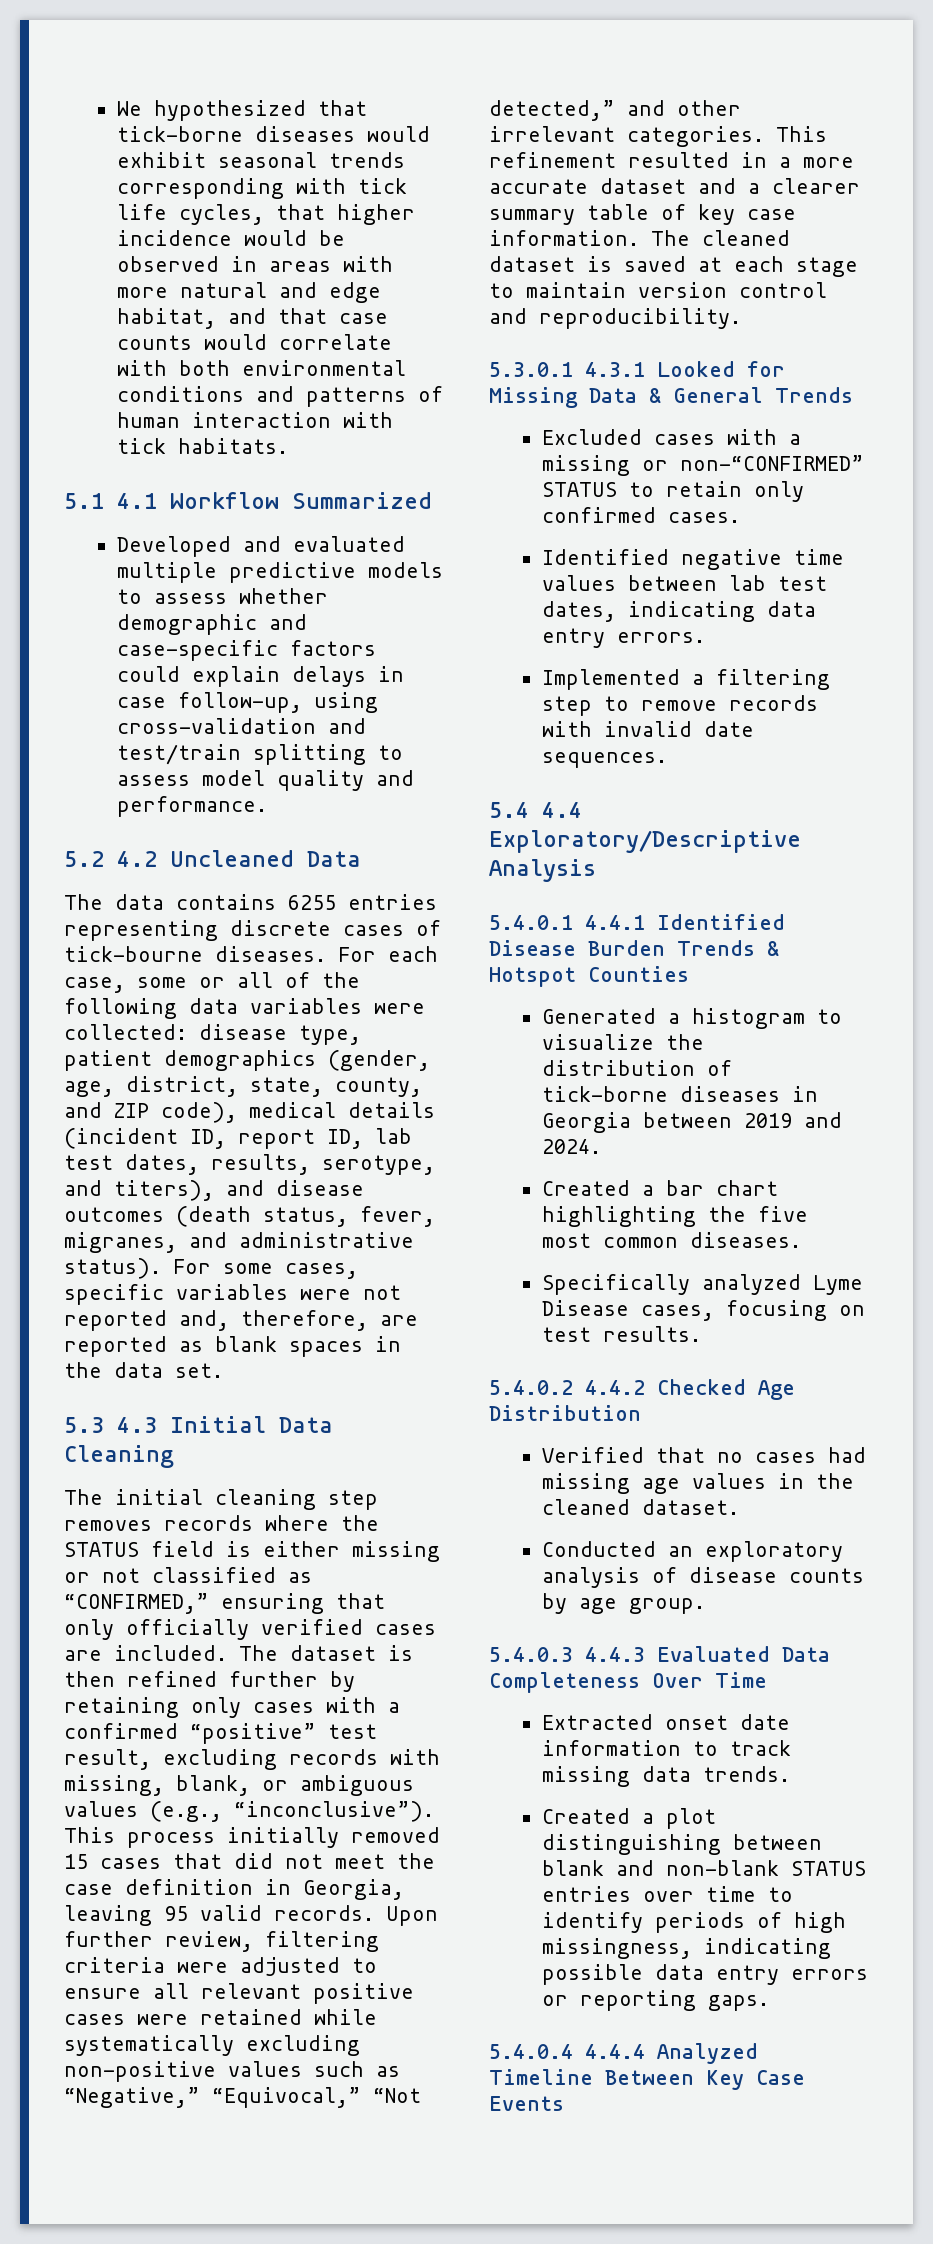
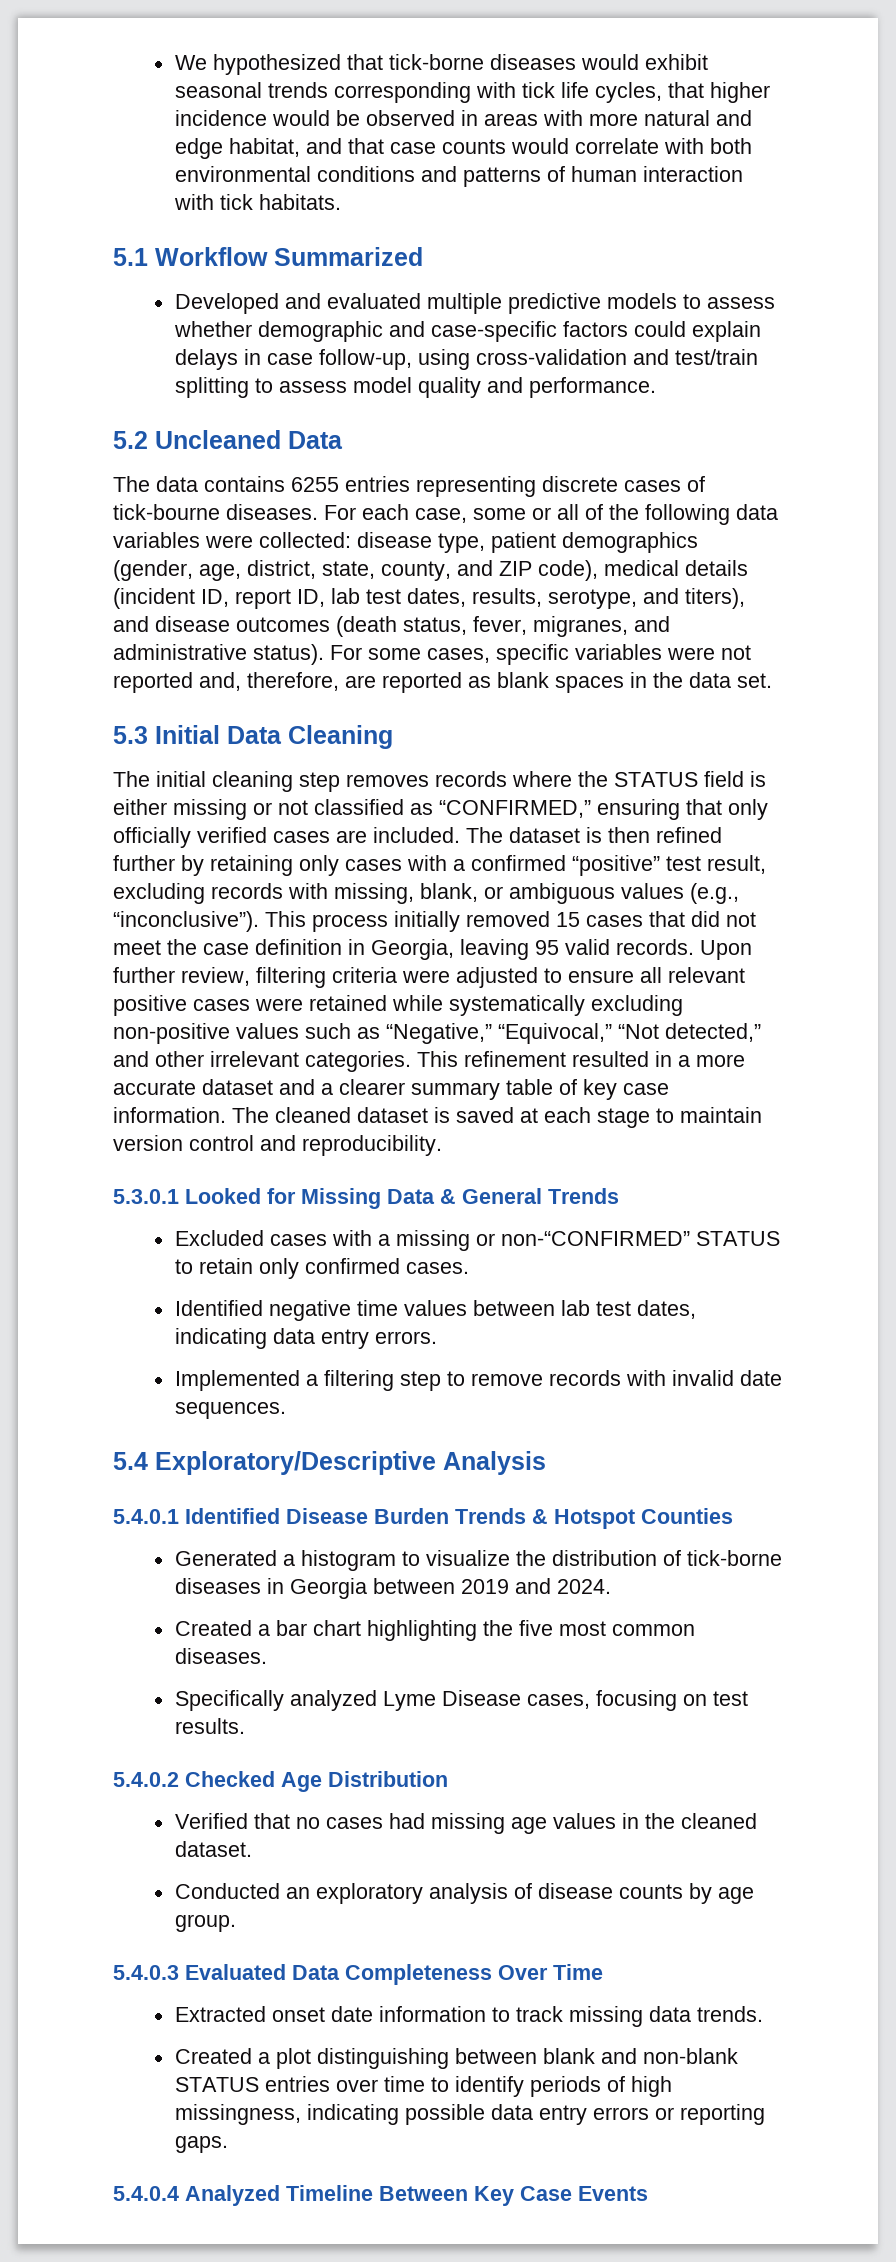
[117,493,157,509] 4.1 -> (148, 257) none
[117,851,157,867] 4.2 -> (148, 440) none
[117,1417,157,1433] 4.3 -> (148, 735) none
[585,362,645,377] 4.3.1 -> (179, 1196) none
[542,802,582,818] 4.4 -> (148, 1461) none
[585,915,645,930] 4.4.1 -> (179, 1516) none
[585,1380,645,1395] 4.4.2 -> (179, 1779) none
[585,1647,645,1662] 4.4.3 -> (179, 1972) none
[585,2044,645,2059] 4.4.4 -> (179, 2193) none

